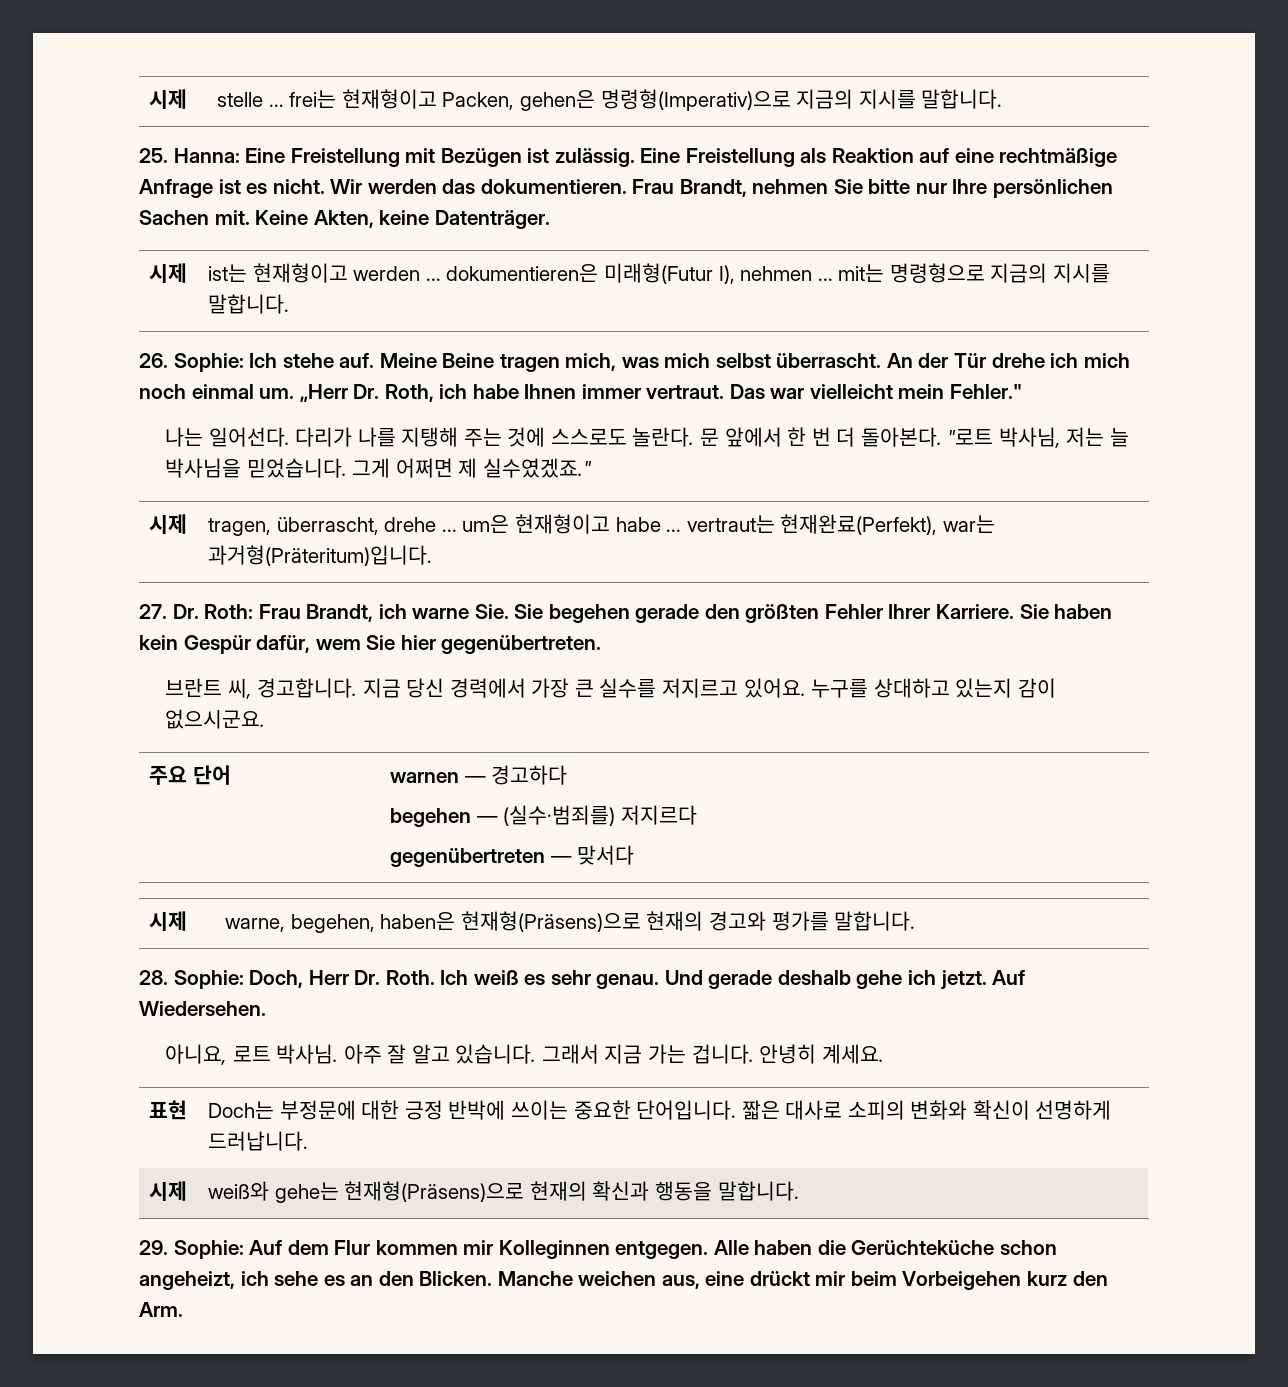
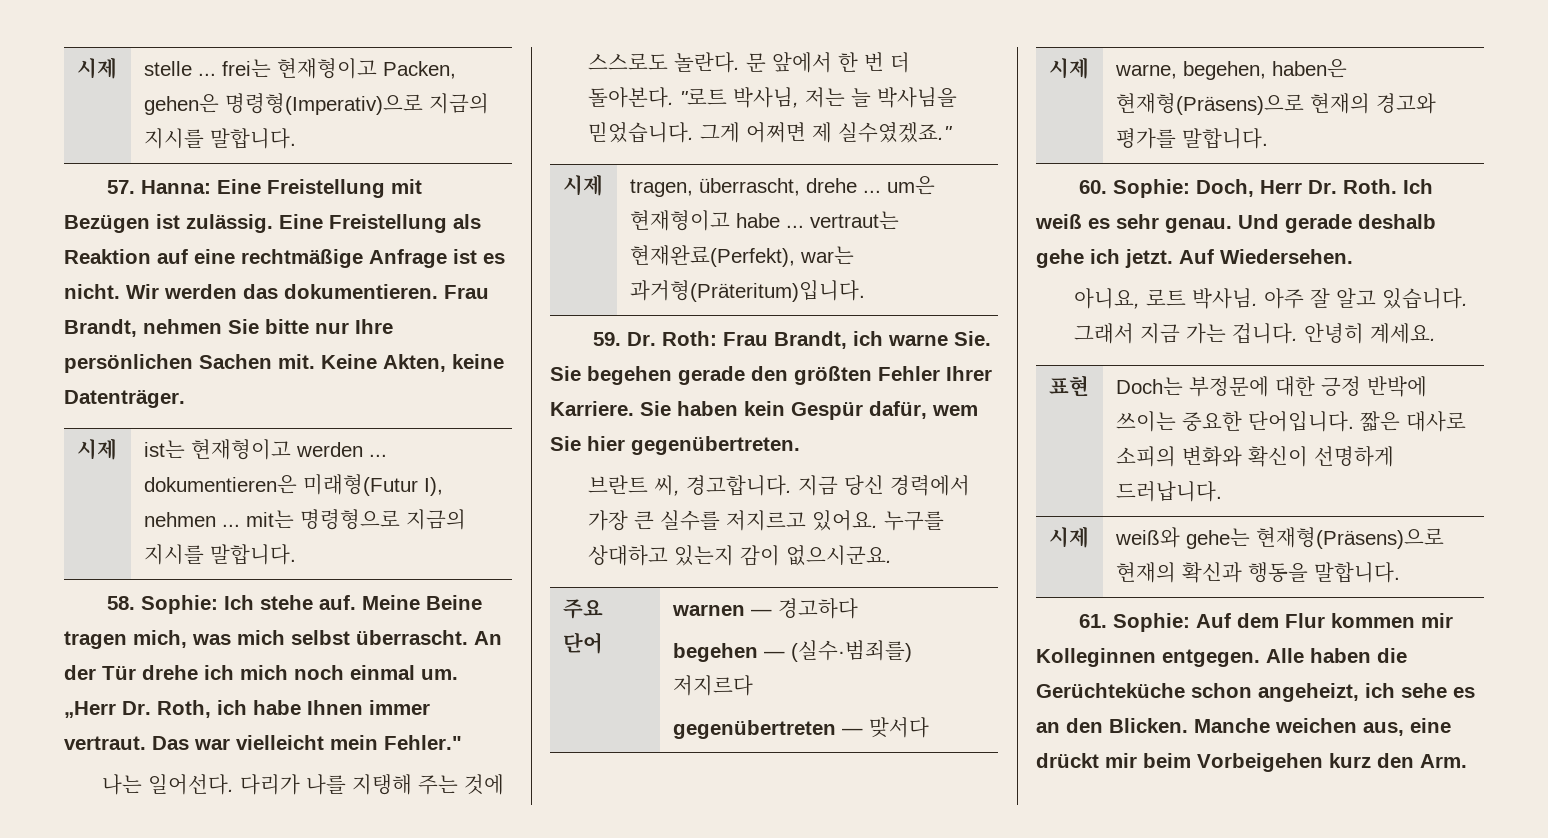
[139,148,168,163] 25. -> [106,180,135,194] 57.
[139,353,168,368] 26. -> [106,596,135,610] 58.
[139,604,167,619] 27. -> [592,332,621,346] 59.
[139,970,168,985] 28. -> [1078,180,1107,194] 60.
[139,1240,168,1255] 29. -> [1078,614,1107,628] 61.

